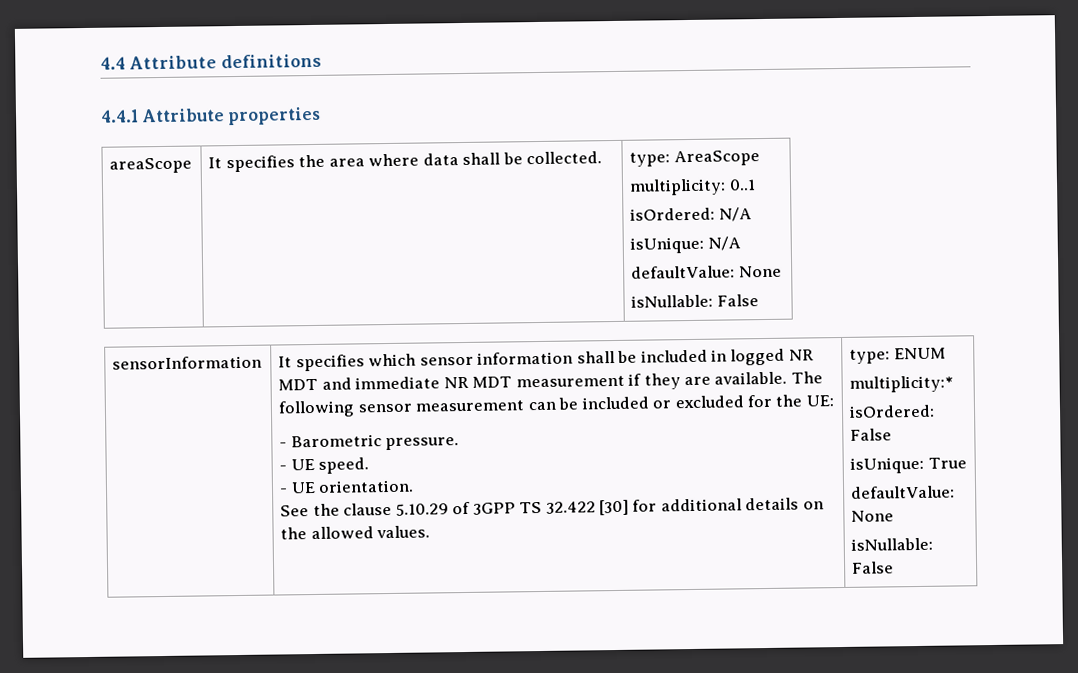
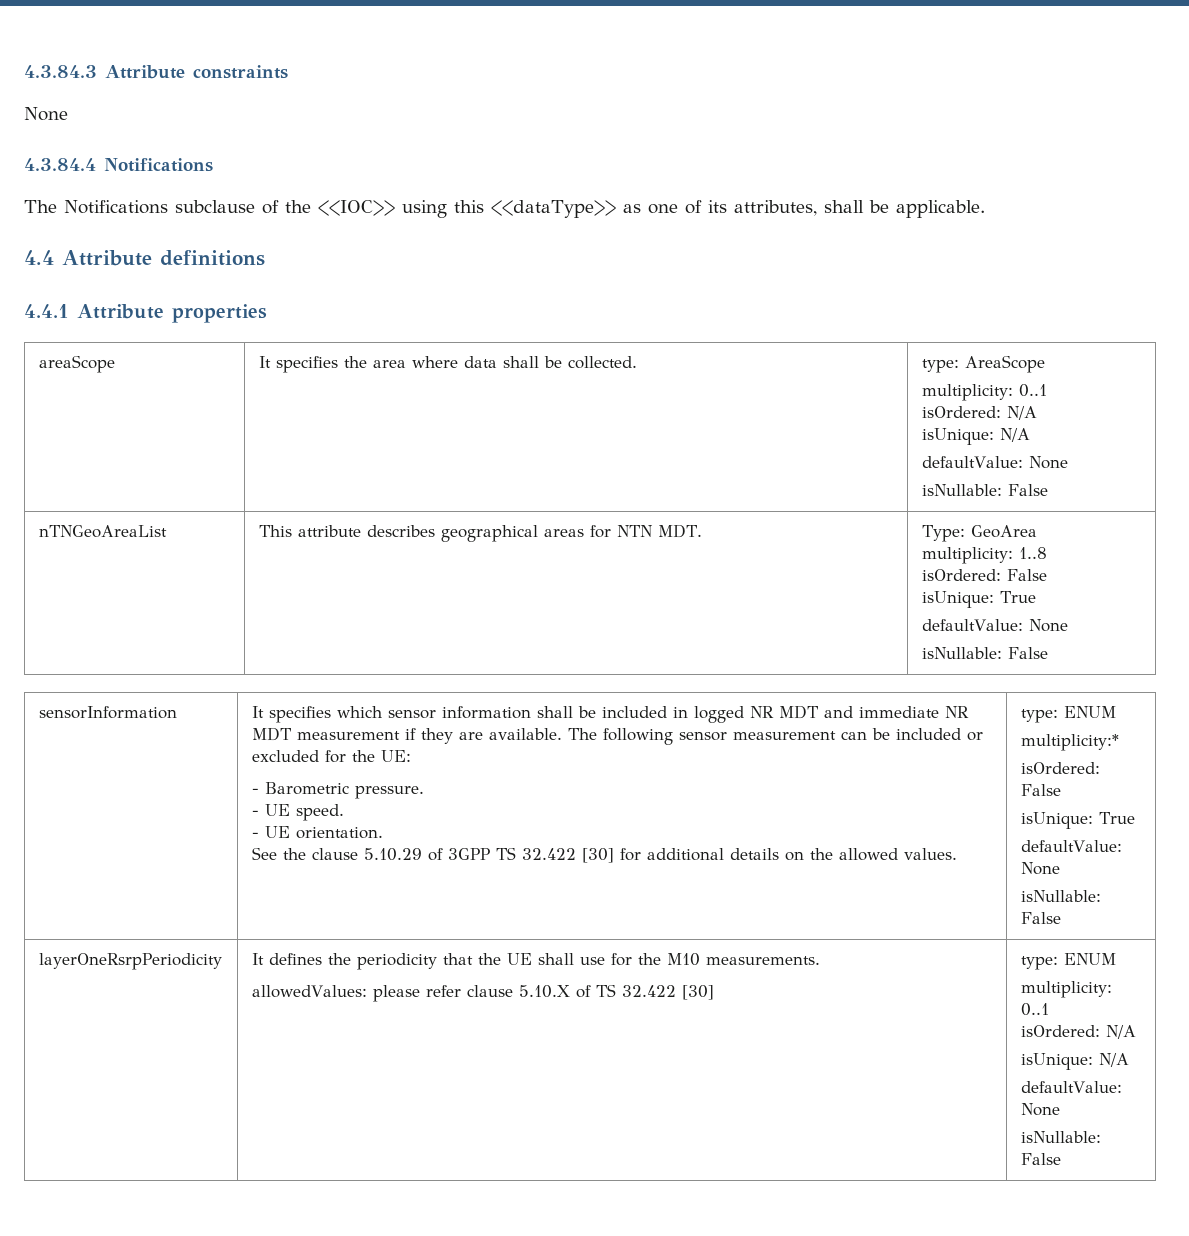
(100, 63) none -> [24,65,288,79] [24,107,68,121] [24,158,213,172] [24,200,985,218] 4.3.84.3 Attribute constraints // None // 4.3.84.4 Notifications // The Notifications subclause of the <<IOC>> using this <<dataType>> as one of its attributes, shall be applicable. //
(759, 300) none -> [38,525,167,538] [258,524,702,542] [921,525,1037,542] [921,547,1047,564] [921,569,1047,581] [921,591,1036,608] [921,619,1068,632] [921,647,1048,659] // nTNGeoAreaList | This attribute describes geographical areas for NTN MDT. | Type: GeoArea // multiplicity: 1..8 // isOrdered: False // isUnique: True // defaultValue: None // isNullable: False
(895, 567) none -> [38,953,222,970] [251,953,820,970] [251,984,714,1002] [1020,953,1116,970] [1020,981,1112,998] [1020,1003,1049,1016] [1020,1025,1136,1039] [1020,1053,1129,1070] [1020,1081,1122,1093] [1020,1103,1060,1116] [1020,1131,1101,1143] [1020,1153,1061,1165] // layerOneRsrpPeriodicity | It defines the periodicity that the UE shall use for the M10 measurements. // allowedValues: please refer clause 5.10.X of TS 32.422 [30] | type: ENUM // multiplicity: 0..1 // isOrdered: N/A // isUnique: N/A // defaultValue: None // isNullable: False

